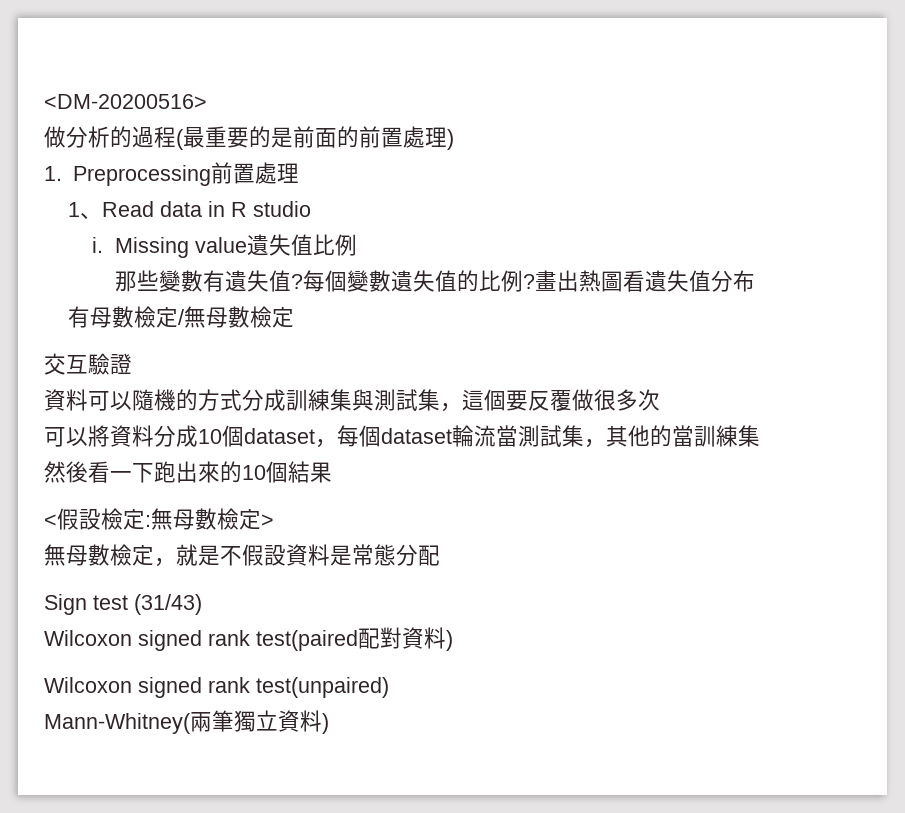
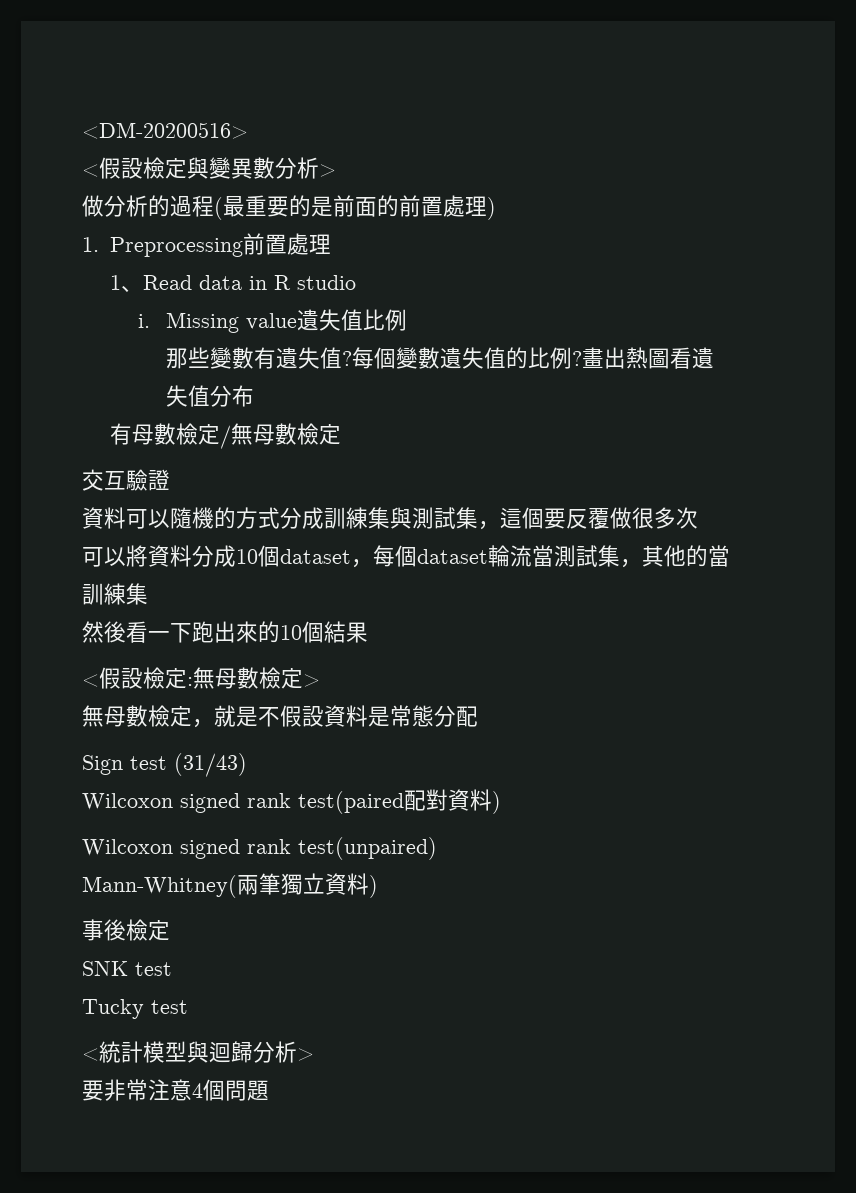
(207, 101) none -> [82,157,336,179] // <假設檢定與變異數分析>
(329, 723) none -> [82,919,170,941] [82,961,172,976] [82,999,188,1019] [82,1041,314,1063] [82,1079,269,1101] // 事後檢定 // SNK test // Tucky test // <統計模型與迴歸分析> // 要非常注意4個問題

